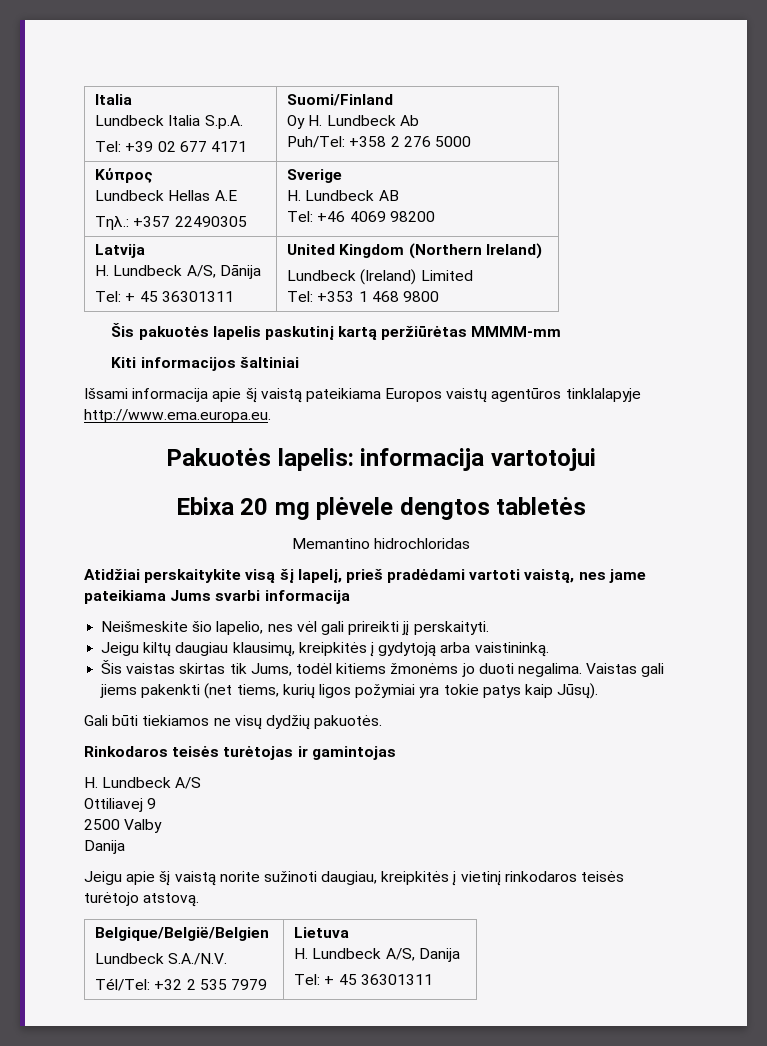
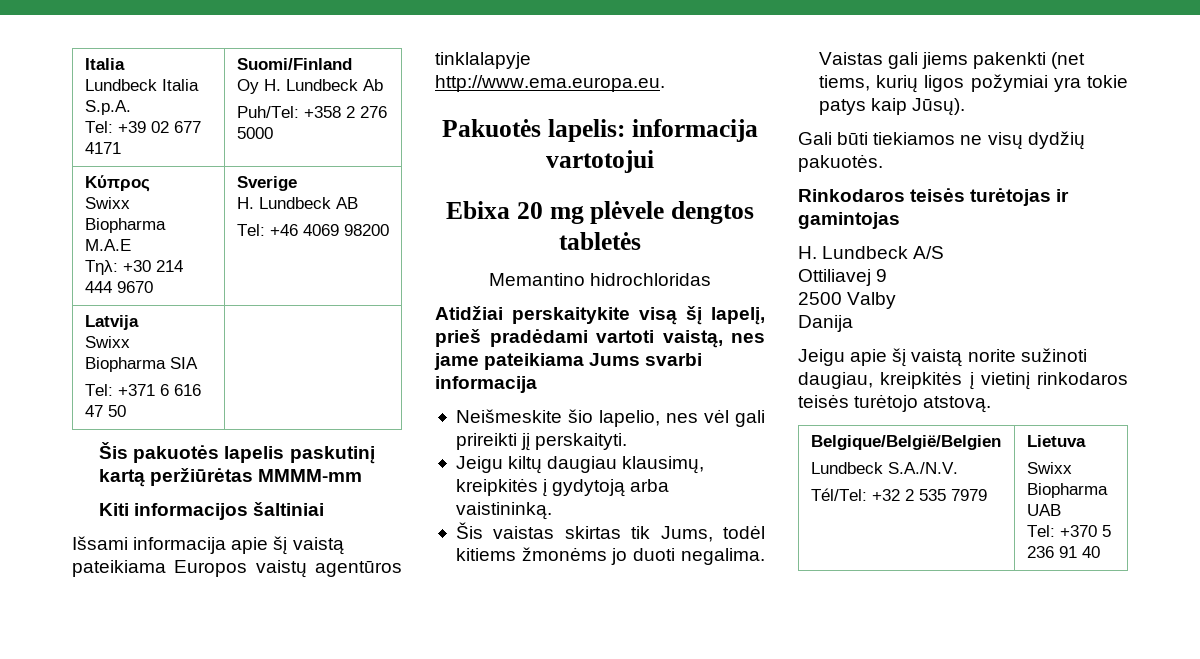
[95,190,237,201] [95,216,247,230] Lundbeck Hellas A.E // Τηλ.: +357 22490305 -> [84,197,130,209] [84,218,166,233] [84,239,131,251] [84,260,183,275] [84,281,153,293] Swixx Biopharma Μ.Α.Ε // Τηλ: +30 214 444 9670
[95,265,261,279] [95,291,234,302] [287,243,542,259] [287,269,473,285] [287,291,439,302] H. Lundbeck A/S, Dānija // Tel: + 45 36301311 | United Kingdom (Northern Ireland) // Lundbeck (Ireland) Limited // Tel: +353 1 468 9800 -> [84,336,130,348] [84,357,198,372] [84,384,201,396] [84,405,126,417] Swixx Biopharma SIA // Tel: +371 6 616 47 50 |
[294,948,460,962] [294,974,433,985] H. Lundbeck A/S, Danija // Tel: + 45 36301311 -> [1026,462,1072,474] [1026,483,1108,498] [1026,504,1061,516] [1026,525,1111,537] [1026,546,1100,558] Swixx Biopharma UAB // Tel: +370 5 236 91 40

